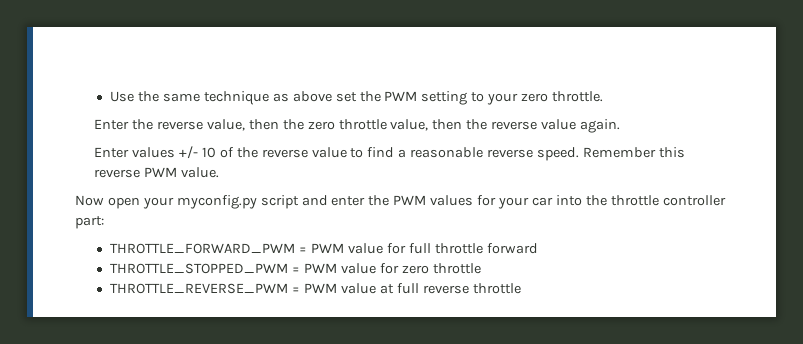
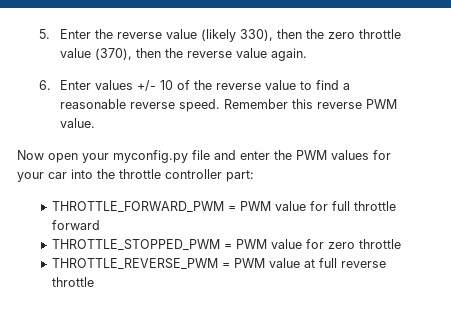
[110,91,604,105] [94,119,245,131] Use the same technique as above set the PWM setting to your zero throttle. // Enter the reverse value, -> [38,29,274,42] 5. Enter the reverse value (likely 330),
[390,119,429,131] value, -> [60,48,133,60] value (370),
(621, 126) none -> [38,80,51,90] 6.
[260,195,299,209] script -> [192,150,210,160] file

